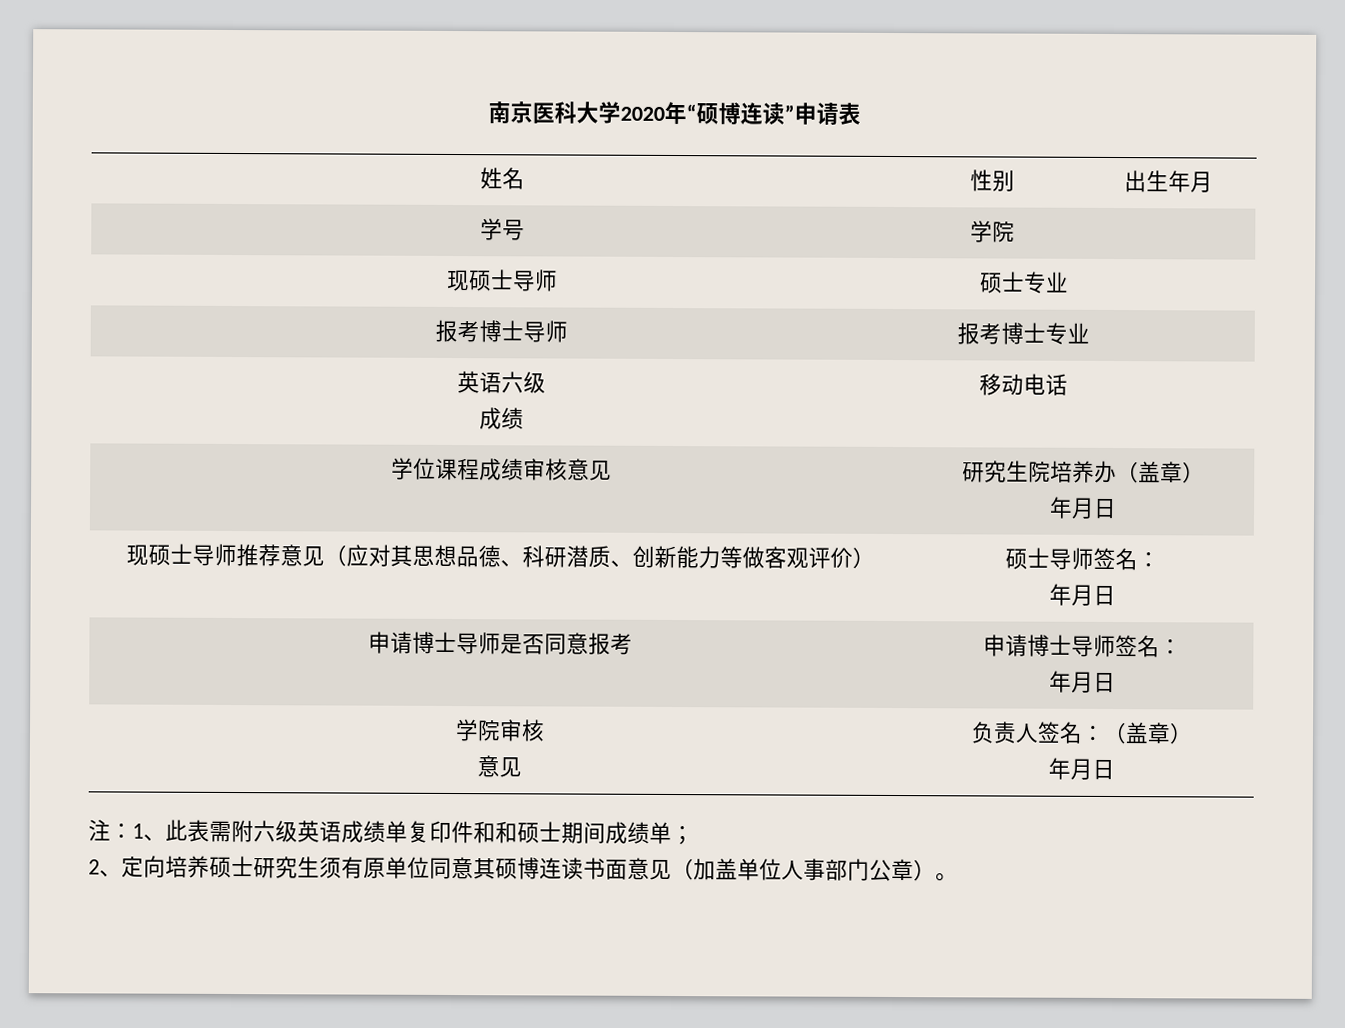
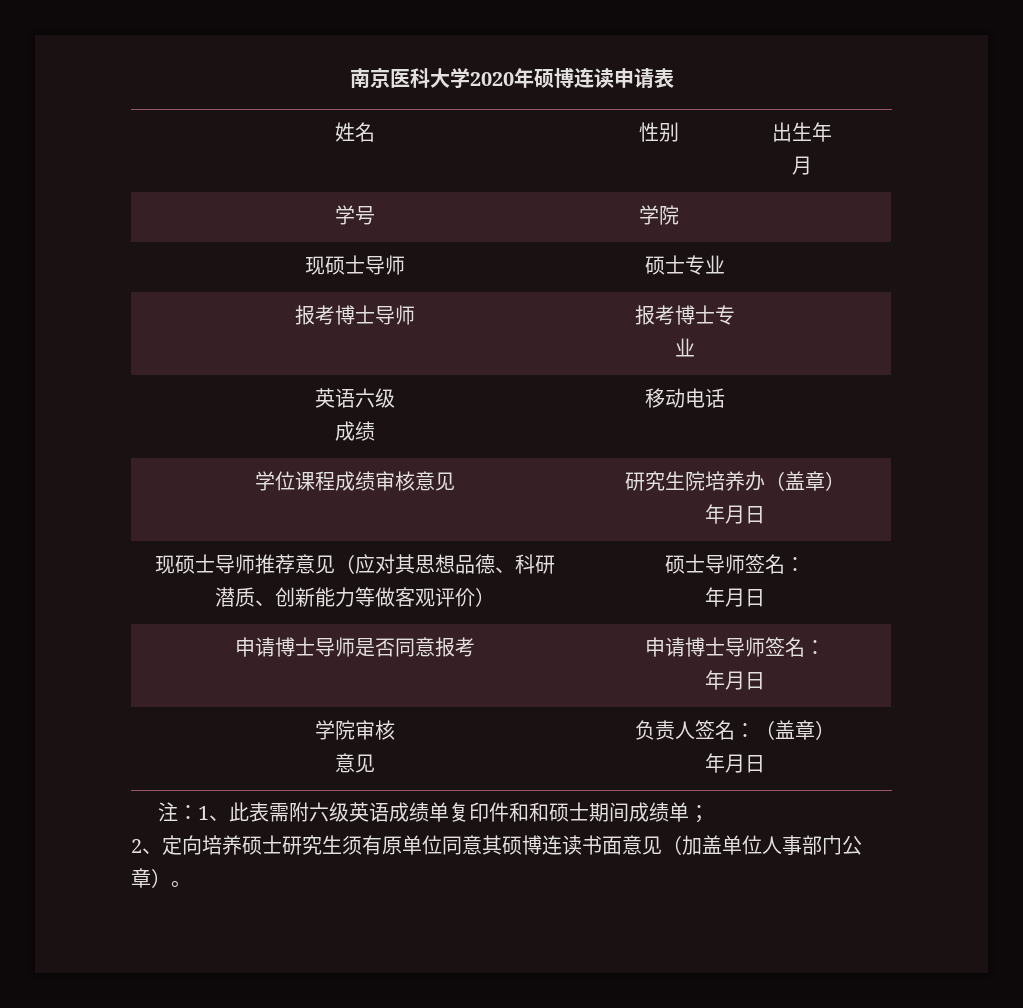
[685,102,795,125] “硕博连读” -> [533,68,614,88] 硕博连读

